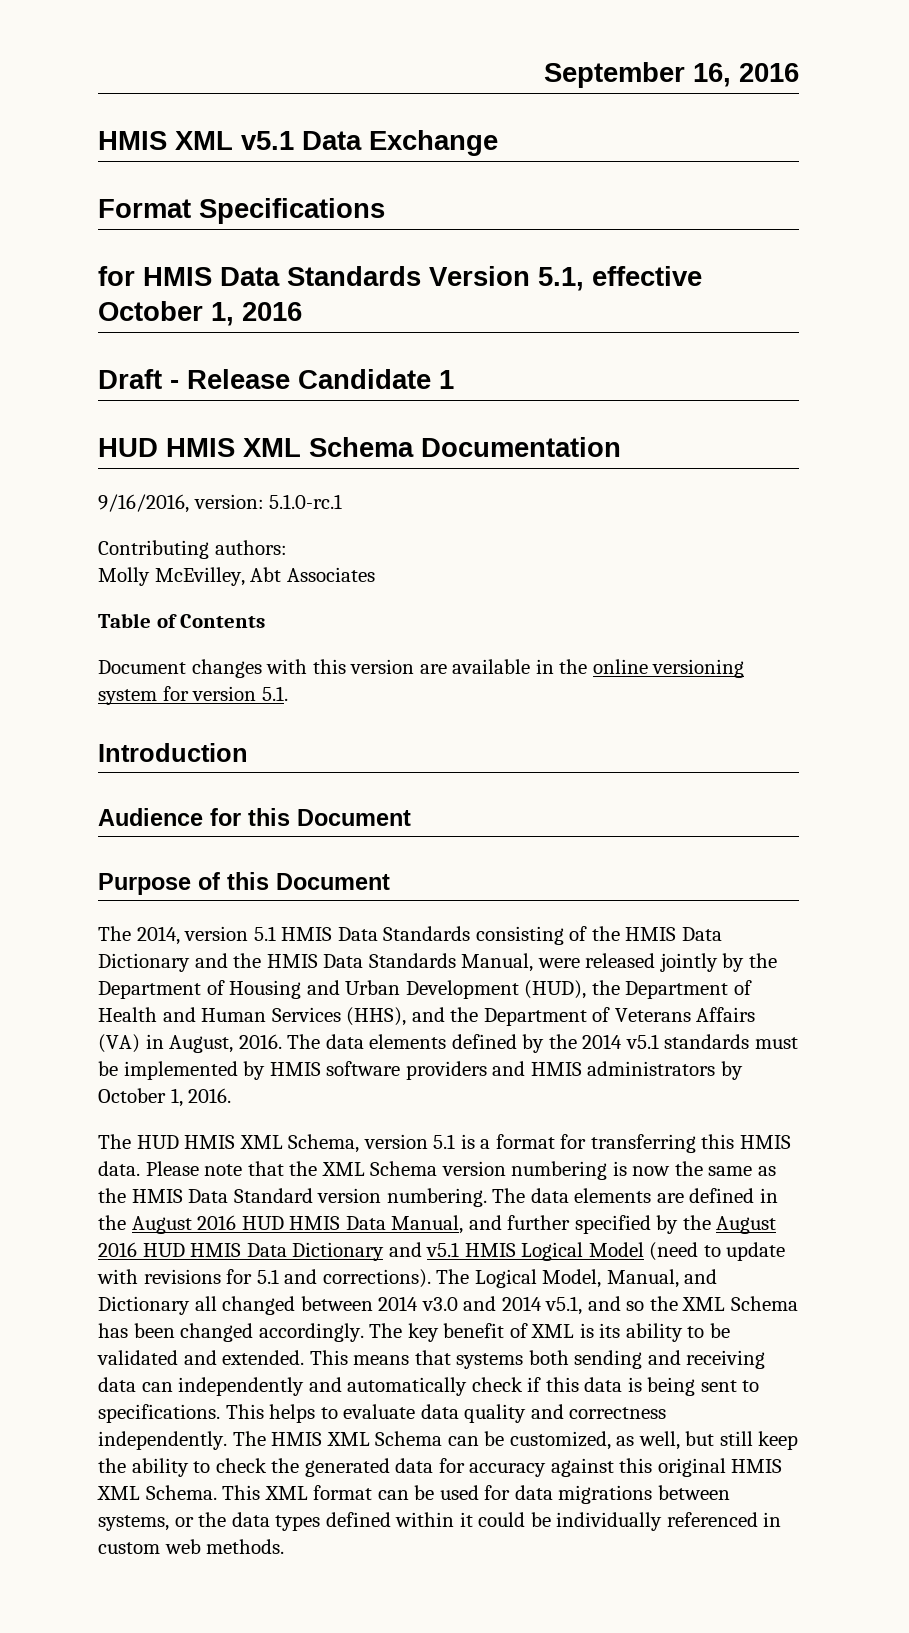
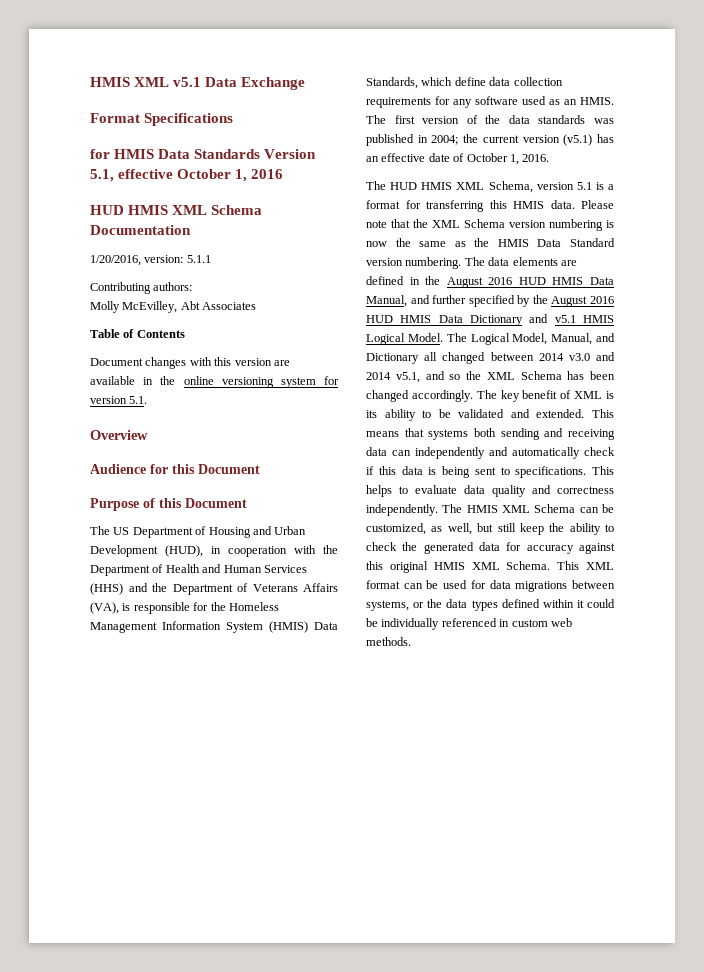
[544,62,799,88] September 16, 2016 // -> (90, 82) none
[98,369,454,389] // Draft - Release Candidate 1 -> (284, 174) none
[98,494,343,513] 9/16/2016, version: 5.1.0-rc.1 -> [90,255,211,266] 1/20/2016, version: 5.1.1
[98,743,248,762] Introduction -> [90,430,148,440] Overview
[136,926,722,945] [98,953,777,972] 2014, version 5.1 HMIS Data Standards consisting of the HMIS Data Dictionary and the HMIS Data Standards Manual, were released jointly by the -> [113,527,130,535] US
(587, 989) none -> [211,545,316,557] in cooperation with
[346,1007,407,1026] (HHS), -> [90,583,123,595] (HHS)
[98,1034,798,1053] [98,1061,743,1080] (VA) in August, 2016. The data elements defined by the 2014 v5.1 standards must be implemented by HMIS software providers and HMIS administrators by -> [90,602,279,614] [90,621,338,633] [366,77,563,89] [366,96,614,108] [366,115,614,124] [366,134,614,146] [366,153,465,162] (VA), is responsible for the Homeless Management Information System (HMIS) Data Standards, which define data collection requirements for any software used as an HMIS. The first version of the data standards was published in 2004; the current version (v5.1) has an effective date of
[588,1242,786,1261] [97,1269,431,1288] Model (need to update with revisions for 5.1 and corrections). -> [407,333,443,342] Model.

